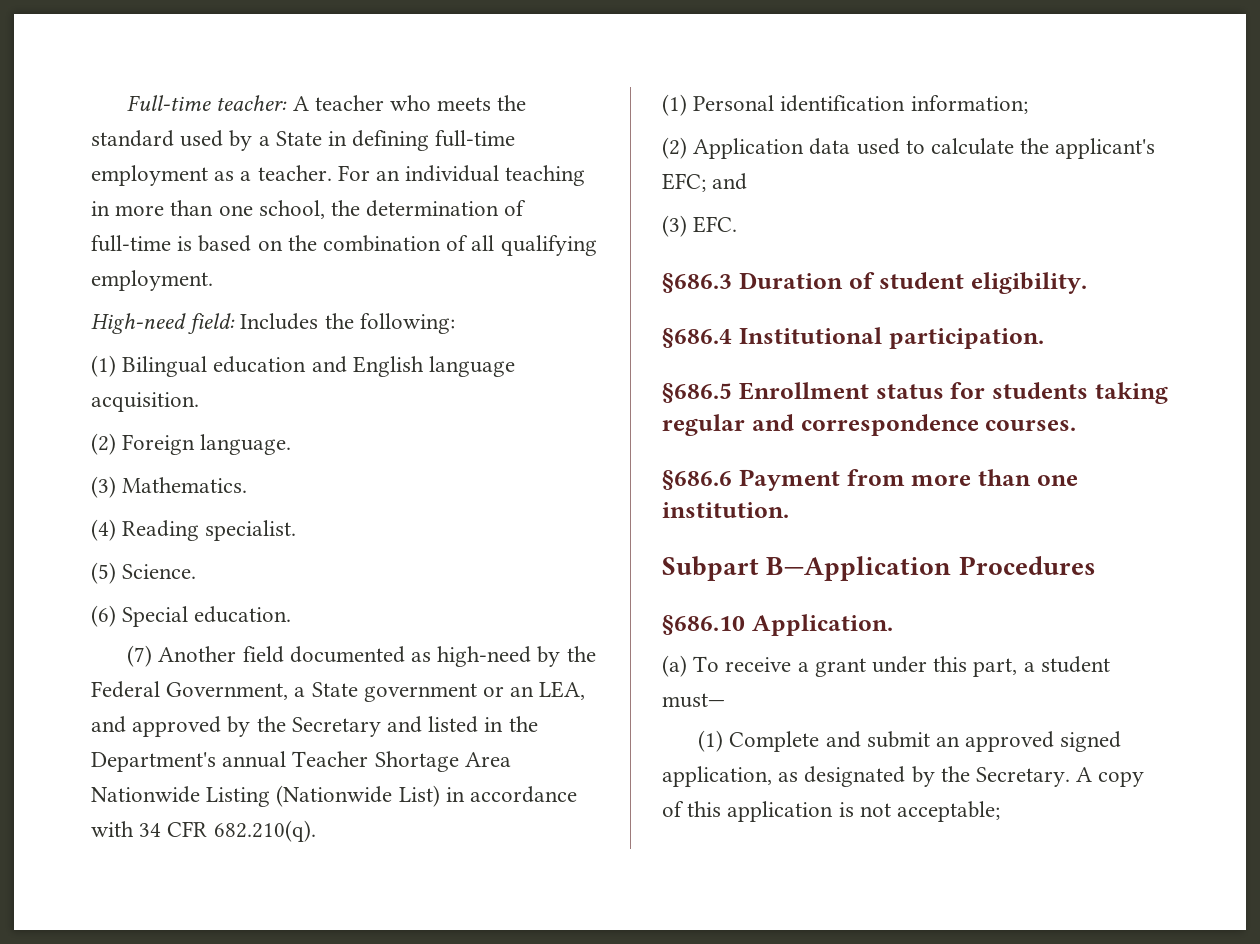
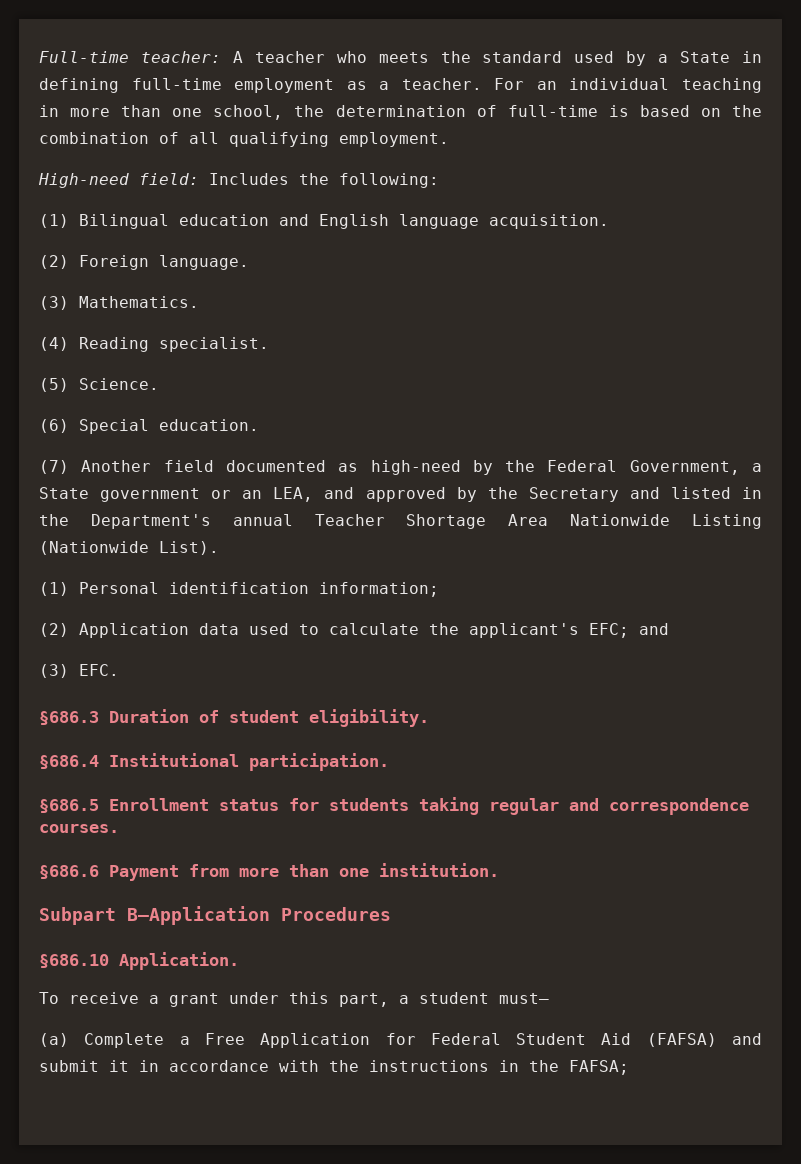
[398,785,578,807] [91,820,316,842] List) in accordance with 34 CFR 682.210(q). -> [159,541,219,555] List).
[662,655,687,677] (a) -> (239, 961) none
[698,730,1122,752] [662,766,1145,787] [662,801,1001,822] (1) Complete and submit an approved signed application, as designated by the Secretary. A copy of this application is not acceptable; -> [39,1033,762,1048] [39,1060,629,1075] (a) Complete a Free Application for Federal Student Aid (FAFSA) and submit it in accordance with the instructions in the FAFSA;

